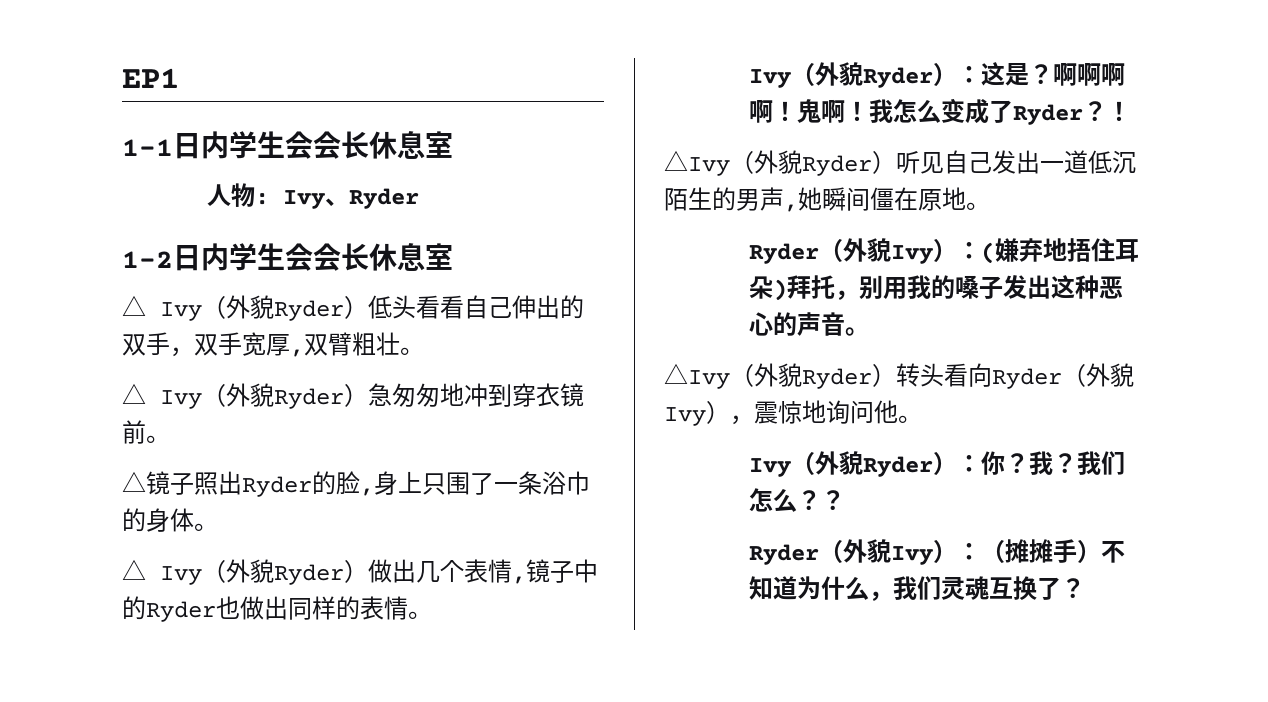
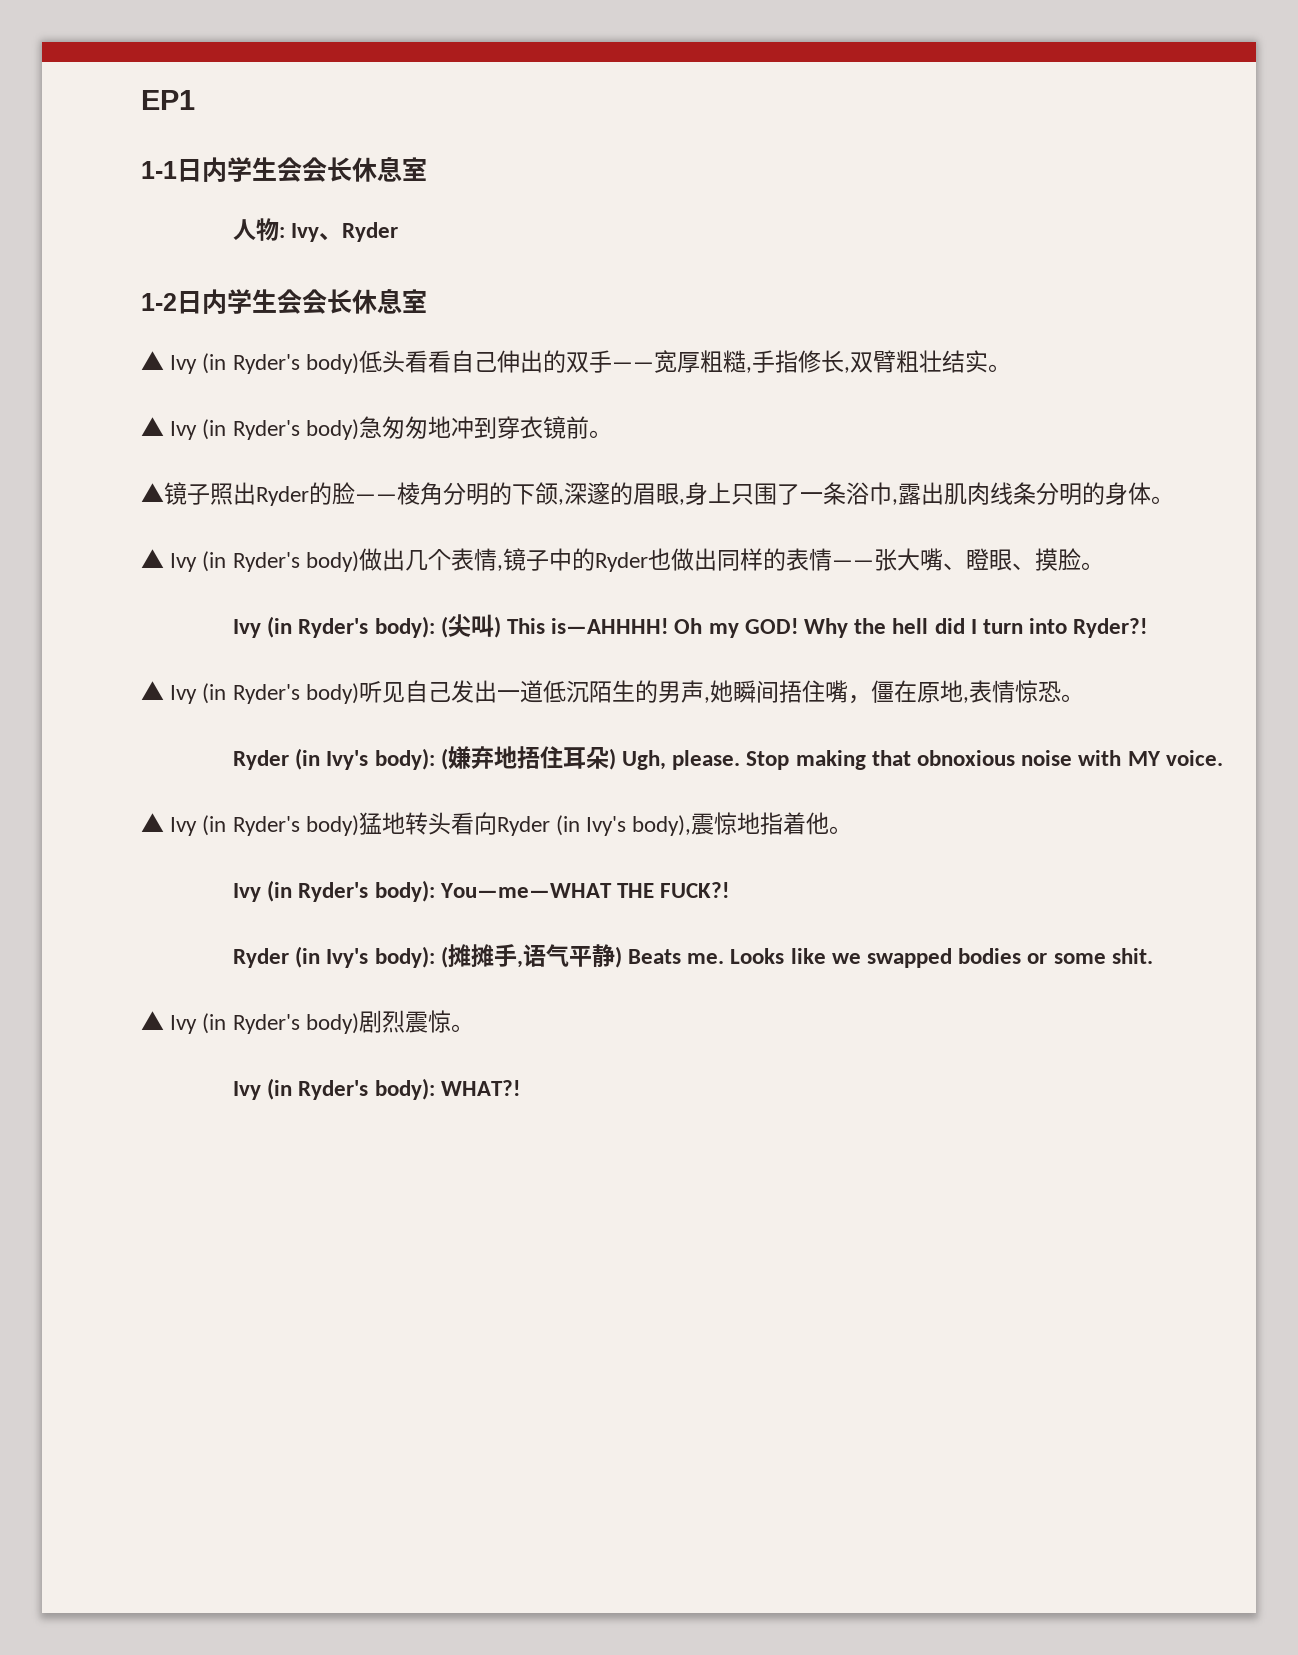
[122,295,368,321] △ Ivy（外貌Ryder） -> [141,351,359,374] ▲ Ivy (in Ryder's body)
[170,332,290,357] ，双手宽厚 -> [611,350,844,373] ——宽厚粗糙,手指修长
[400,347,424,355] [122,383,368,409] 。 // △ Ivy（外貌Ryder） -> [941,350,1011,373] [141,417,359,440] 结实。 // ▲ Ivy (in Ryder's body)
[122,471,146,492] △ -> [141,483,164,502] ▲
(360, 483) none -> [355,482,679,505] ——棱角分明的下颌,深邃的眉眼
[122,508,218,532] [122,559,368,585] 的身体。 // △ Ivy（外貌Ryder） -> [892,482,1174,505] [141,549,359,572] ,露出肌肉线条分明的身体。 // ▲ Ivy (in Ryder's body)
[408,611,432,619] [748,62,1125,88] [748,98,1131,125] [664,150,896,176] 。 // Ivy（外貌Ryder）：这是？啊啊啊啊！鬼啊！我怎么变成了Ryder？！ // △Ivy（外貌Ryder） -> [831,548,1104,571] [232,614,1148,638] [141,681,359,704] ——张大嘴、瞪眼、摸脸。 // Ivy (in Ryder's body): (尖叫) This is—AHHHH! Oh my GOD! Why the hell did I turn into Ryder?! // ▲ Ivy (in Ryder's body)
[870,187,990,211] [748,238,981,264] 僵在原地。 // Ryder（外貌Ivy）： -> [778,680,1084,704] [232,748,435,770] 捂住嘴，僵在原地,表情惊恐。 // Ryder (in Ivy's body):
[786,275,1123,300] [748,312,869,336] [664,363,1134,389] [664,400,922,426] [748,451,1125,477] [748,488,845,512] [748,539,1125,565] [748,576,1085,601] 拜托，别用我的嗓子发出这种恶心的声音。 // △Ivy（外貌Ryder）转头看向Ryder（外貌Ivy），震惊地询问他。 // Ivy（外貌Ryder）：你？我？我们怎么？？ // Ryder（外貌Ivy）：（摊摊手）不知道为什么，我们灵魂互换了？ -> [621,750,1223,770] [141,812,853,836] [232,880,730,902] [232,944,1153,968] [141,1010,474,1034] [232,1078,520,1100] Ugh, please. Stop making that obnoxious noise with MY voice. // ▲ Ivy (in Ryder's body)猛地转头看向Ryder (in Ivy's body),震惊地指着他。 // Ivy (in Ryder's body): You—me—WHAT THE FUCK?! // Ryder (in Ivy's body): (摊摊手,语气平静) Beats me. Looks like we swapped bodies or some shit. // ▲ Ivy (in Ryder's body)剧烈震惊。 // Ivy (in Ryder's body): WHAT?!

